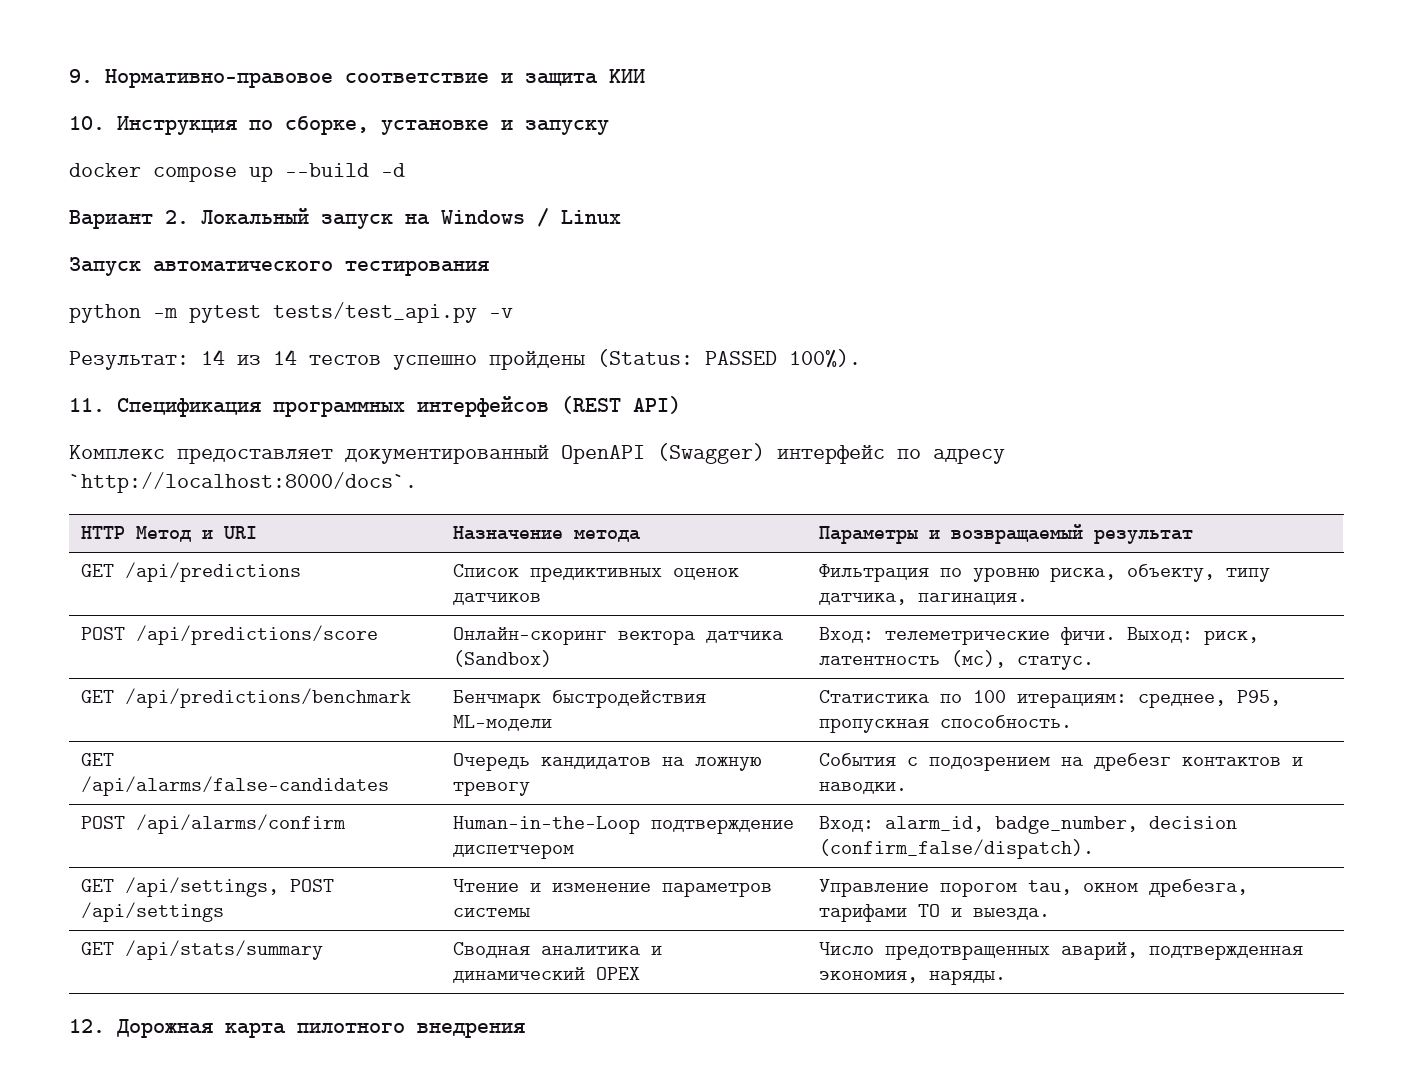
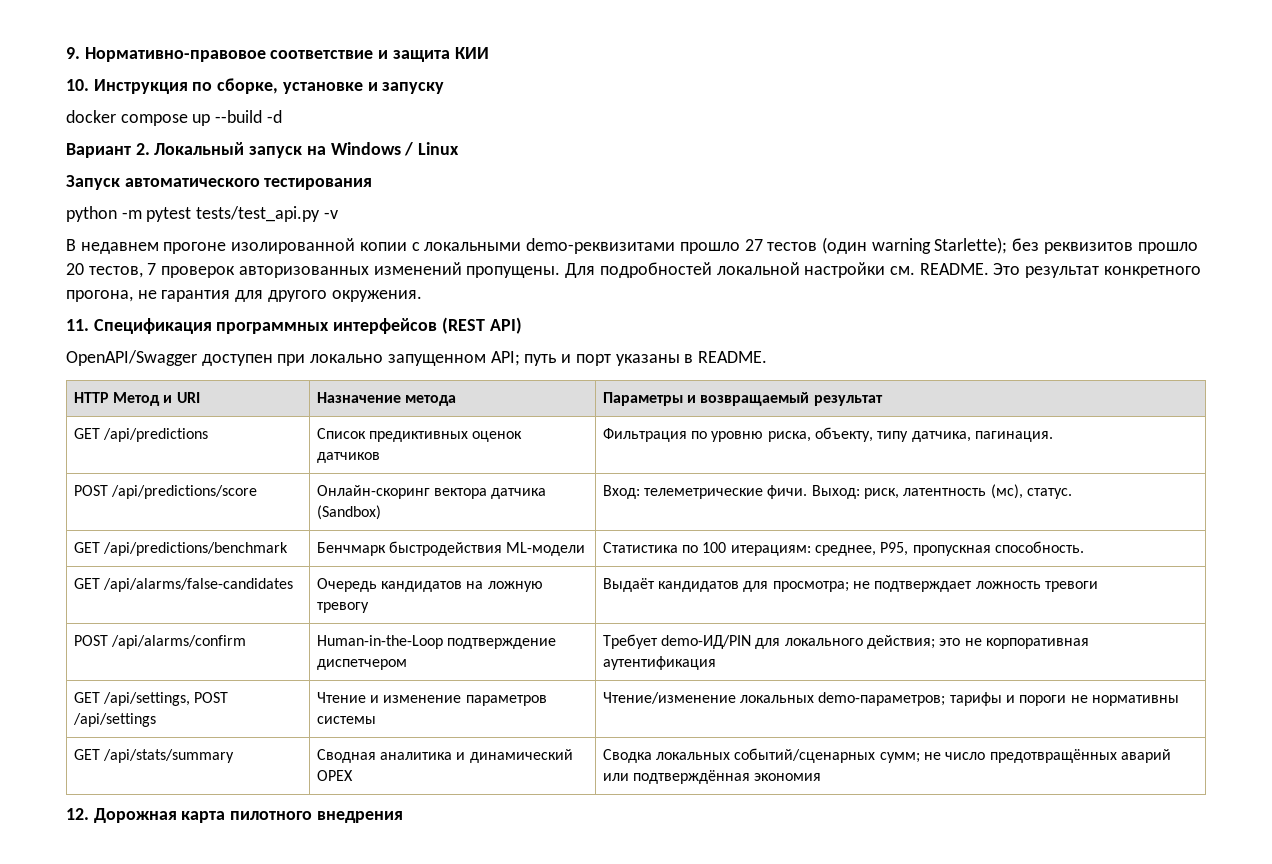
[69,349,861,370] Результат: 14 из 14 тестов успешно пройдены (Status: PASSED 100%). -> [66,237,1198,254] [66,262,1201,278] [66,290,422,302] В недавнем прогоне изолированной копии с локальными demo-реквизитами прошло 27 тестов (один warning Starlette); без реквизитов прошло 20 тестов, 7 проверок авторизованных изменений пропущены. Для подробностей локальной настройки см. README. Это результат конкретного прогона, не гарантия для другого окружения.
[69,443,1005,464] [69,472,417,493] Комплекс предоставляет документированный OpenAPI (Swagger) интерфейс по адресу `http://localhost:8000/docs`. -> [66,350,767,366] OpenAPI/Swagger доступен при локально запущенном API; путь и порт указаны в README.
[818,753,1303,771] [818,781,907,794] События с подозрением на дребезг контактов и наводки. -> [602,578,1099,592] Выдаёт кандидатов для просмотра; не подтверждает ложность тревоги
[818,816,1237,834] [818,839,1094,859] Вход: alarm_id, badge_number, decision (confirm_false/dispatch). -> [602,634,1090,649] [602,656,716,670] Требует demo-ИД/PIN для локального действия; это не корпоративная аутентификация
[818,879,1248,897] [818,904,1050,922] Управление порогом tau, окном дребезга, тарифами ТО и выезда. -> [602,692,1180,706] Чтение/изменение локальных demo-параметров; тарифы и пороги не нормативны
[818,942,1303,960] [818,970,1006,985] Число предотвращенных аварий, подтвержденная экономия, наряды. -> [602,748,1172,763] [602,770,822,784] Сводка локальных событий/сценарных сумм; не число предотвращённых аварий или подтверждённая экономия

